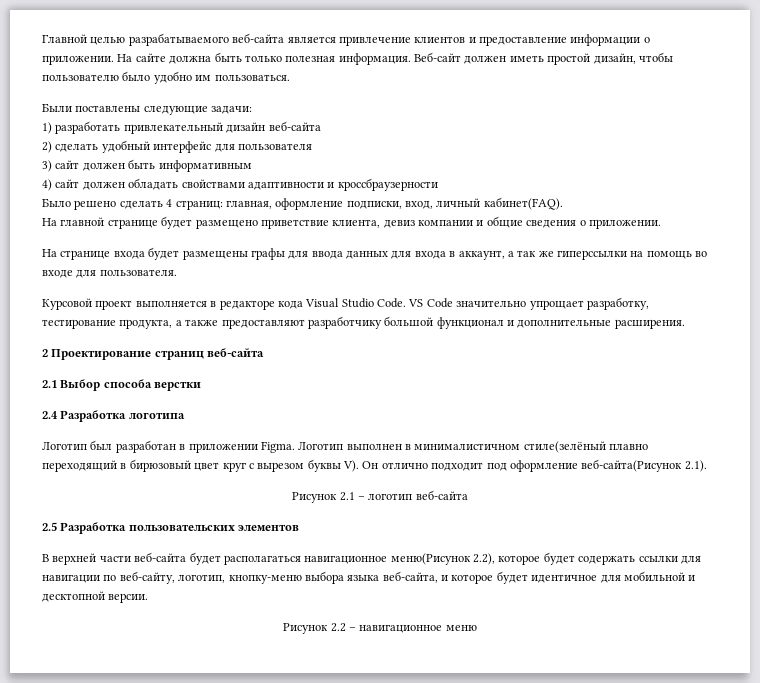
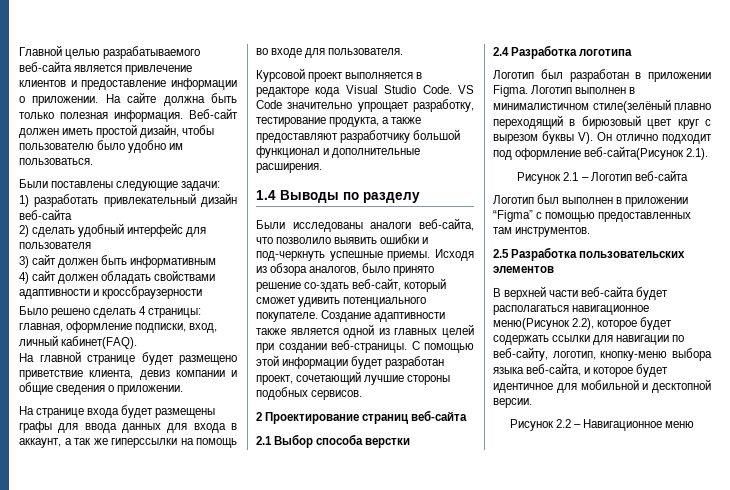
[175,200,223,210] страниц: -> [148,308,202,318] страницы:
(685, 324) none -> [256,190,420,203] [256,218,474,232] [256,234,429,244] [256,249,474,261] [256,263,435,276] [256,278,447,292] [256,297,427,307] [256,310,446,322] [256,324,474,338] [256,340,474,353] [256,355,445,369] [256,371,451,385] [256,387,363,400] // 1.4 Выводы по разделу // Были исследованы аналоги веб-сайта, что позволило выявить ошибки и под-черкнуть успешные приемы. Исходя из обзора аналогов, было принято решение со-здать веб-сайт, который сможет удивить потенциального покупателе. Создание адаптивности также является одной из главных целей при создании веб-страницы. С помощью этой информации будет разработан проект, сочетающий лучшие стороны подобных сервисов.
[368,490,468,500] логотип веб-сайта -> [590,170,688,181] [493,194,689,207] [493,210,692,222] [493,227,591,237] Логотип веб-сайта // Логотип был выполнен в приложении “Figma” с помощью предоставленных там инструментов.
[359,624,443,633] навигационное -> [583,419,663,431] Навигационное

